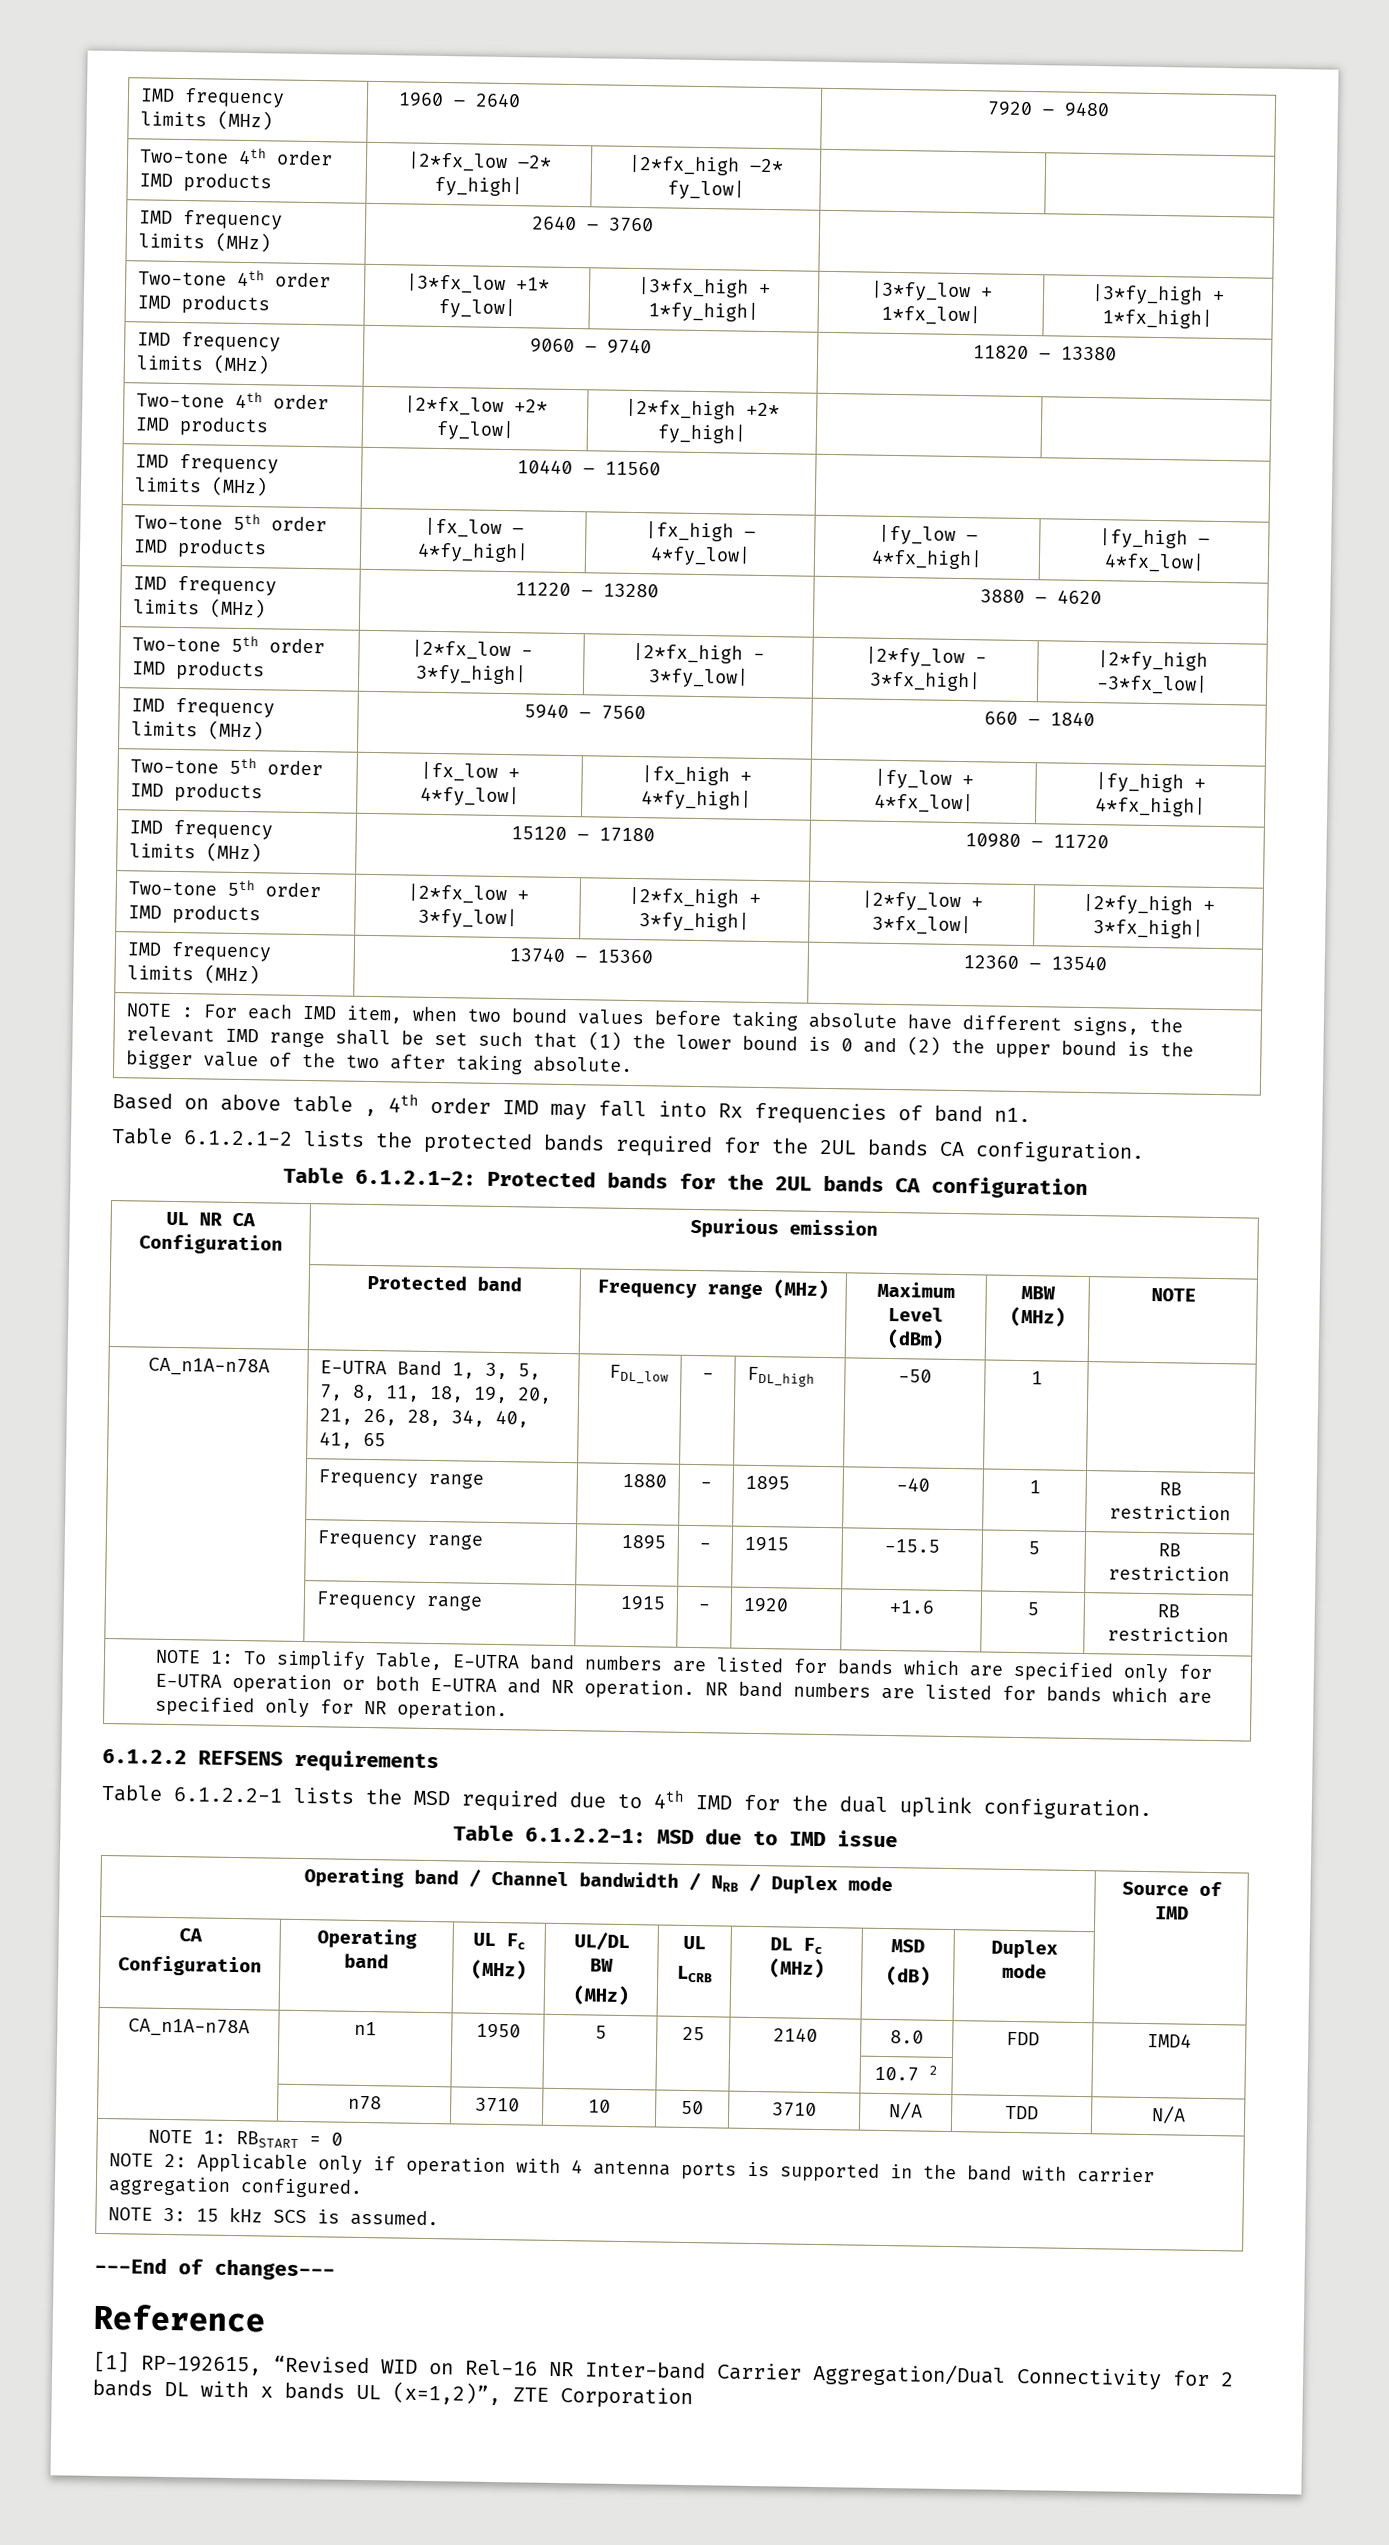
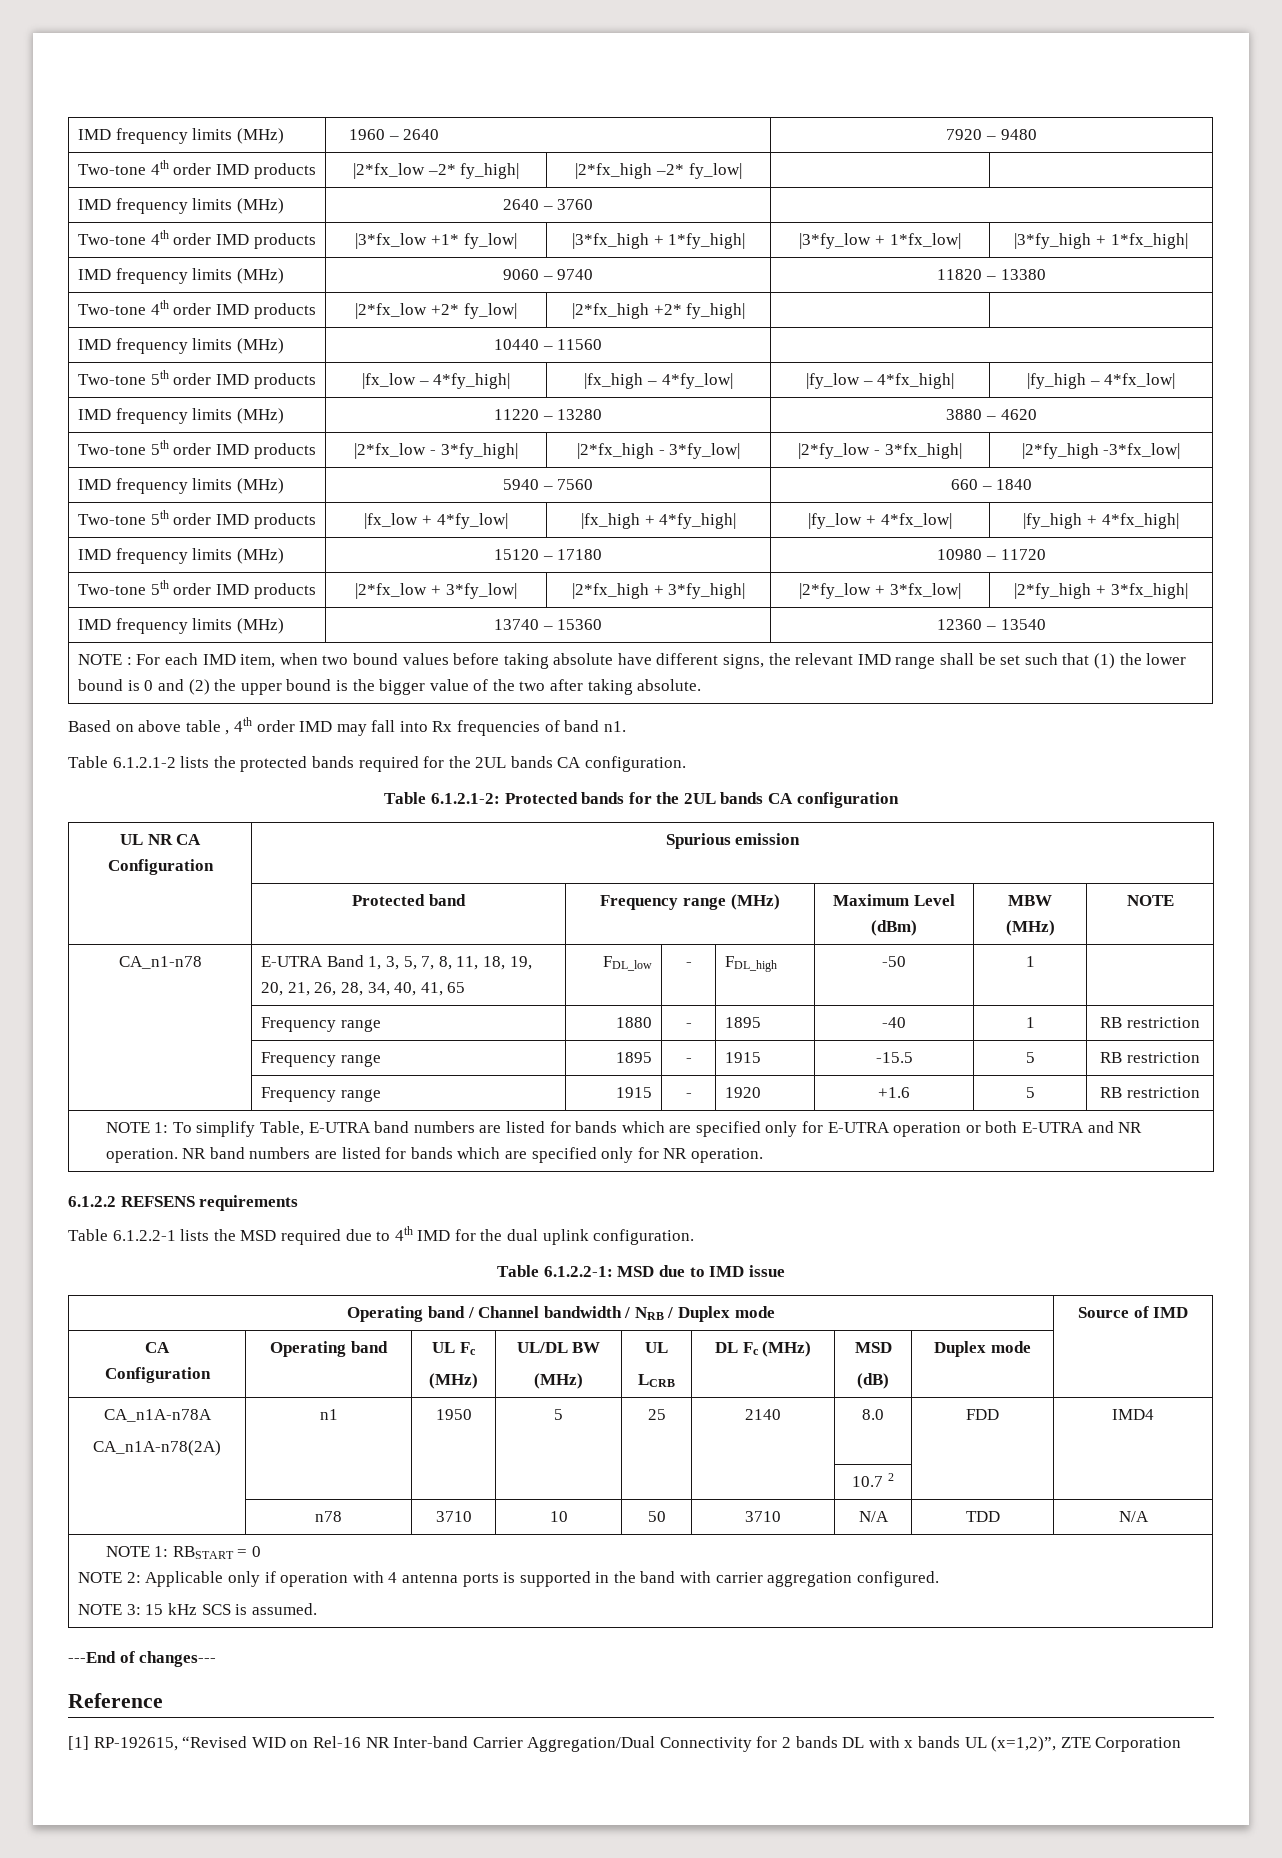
[147,1357,270,1377] CA_n1A-n78A -> [118,956,202,969] CA_n1-n78
(250, 2028) none -> [93,1440,221,1456] // CA_n1A-n78(2A)

